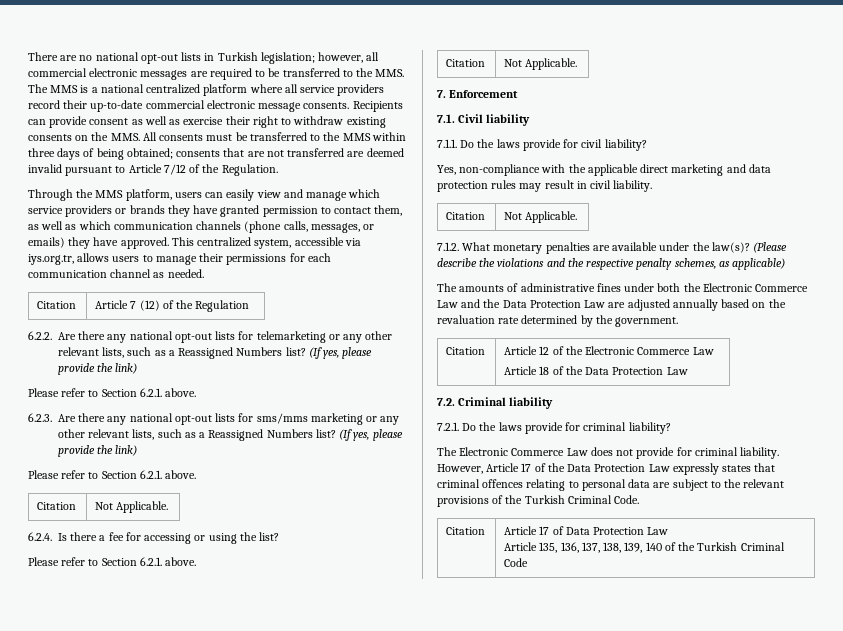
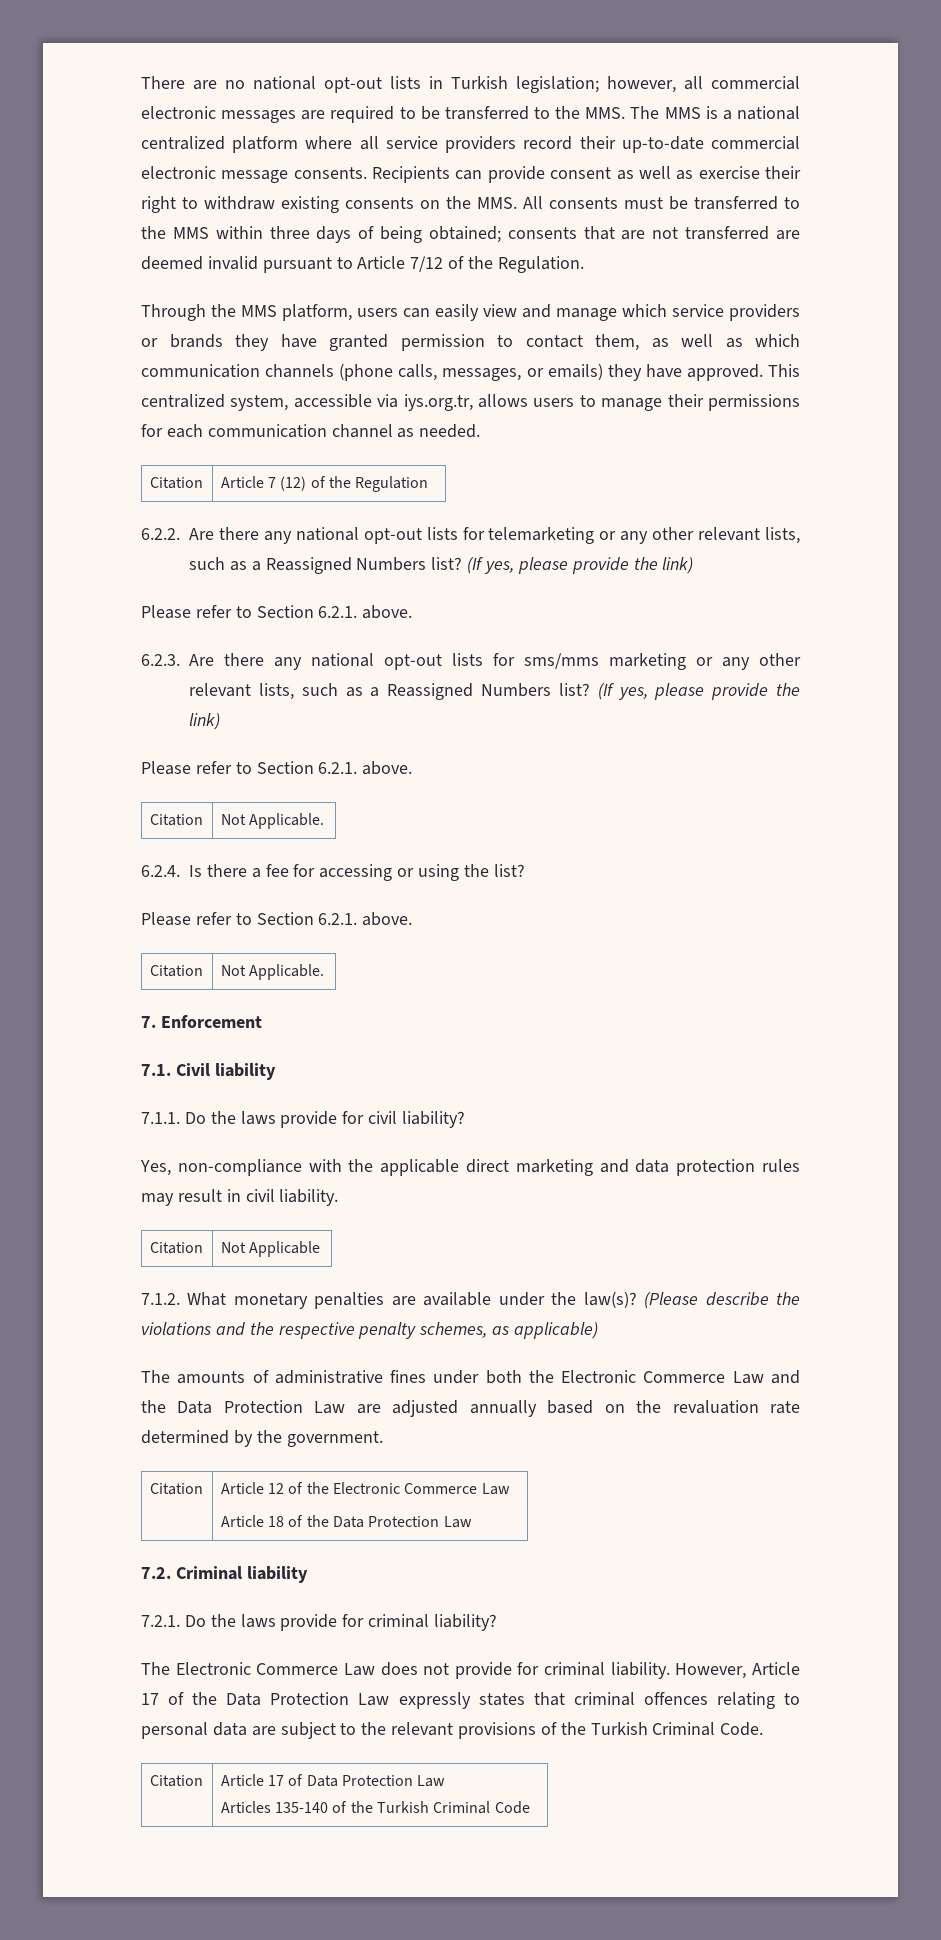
[525,211,578,223] Applicable. -> [249,1241,321,1257] Applicable
[504,542,662,553] Article 135, 136, 137, 138, 139, 140 -> [220,1801,329,1813] Articles 135-140

